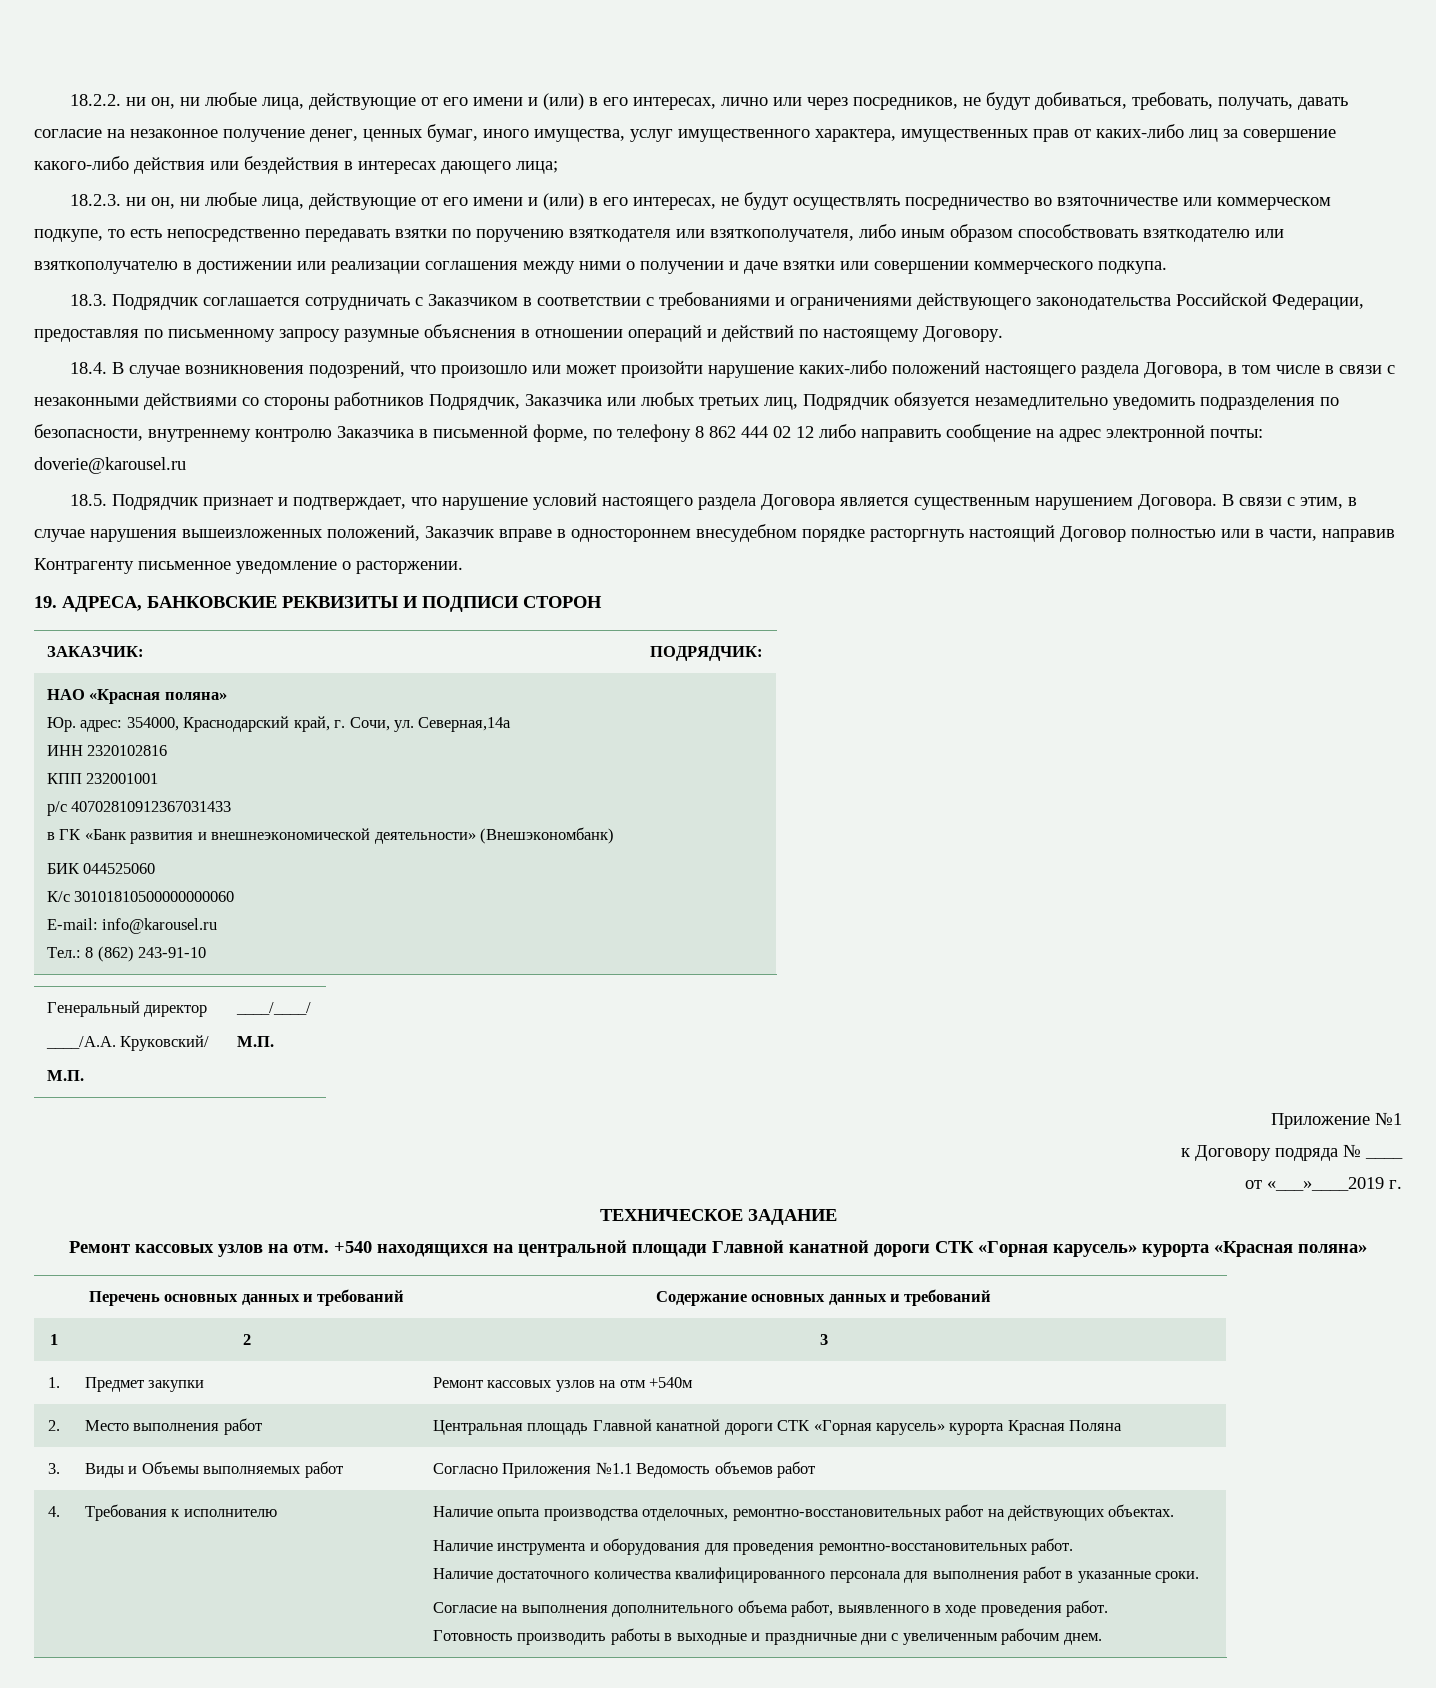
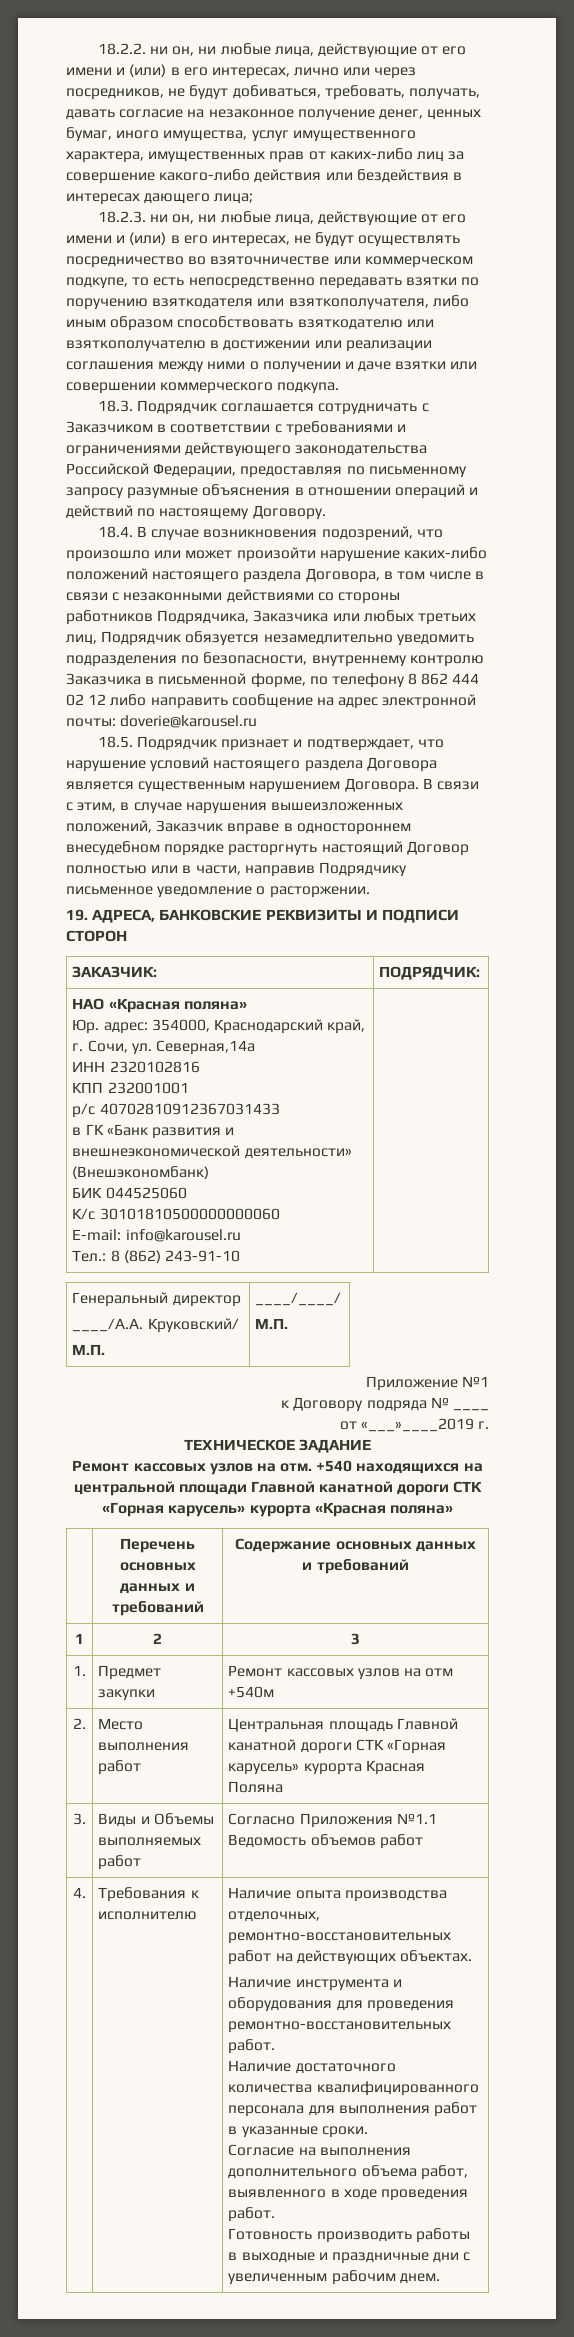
[429,394,520,410] Подрядчик, -> [157,610,250,625] Подрядчика,
[34,558,134,574] Контрагенту -> [318,862,407,877] Подрядчику

